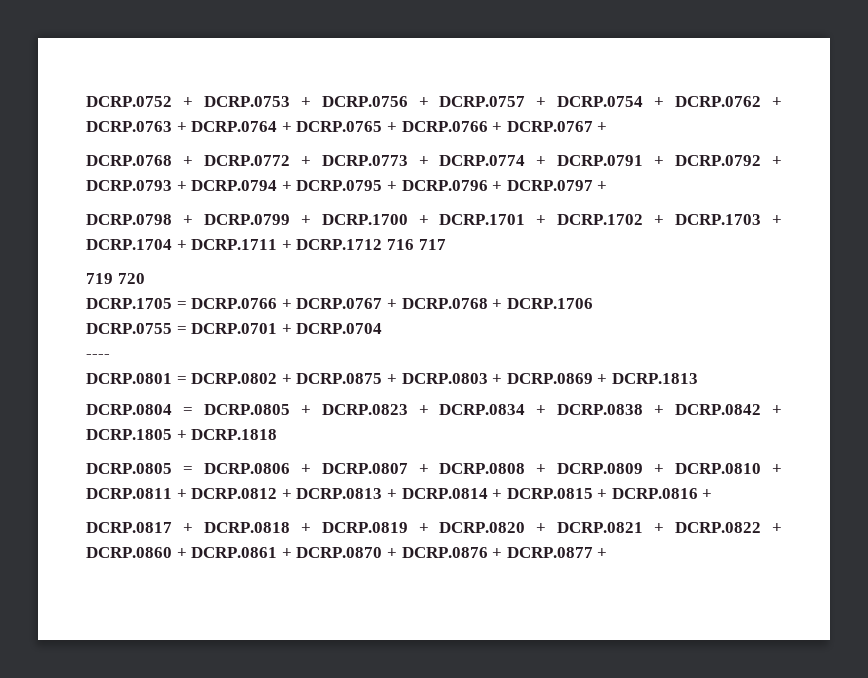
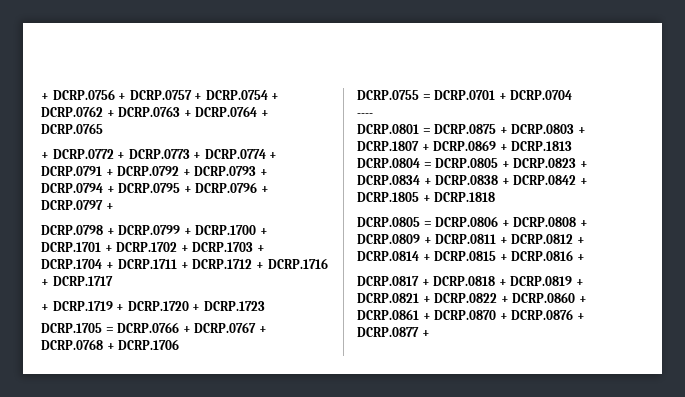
[86,96,290,107] DCRP.0752 + DCRP.0753 -> (41, 96) none
[386,121,608,132] [86,155,172,166] + DCRP.0766 + DCRP.0767 + // DCRP.0768 -> (103, 128) //
[386,239,446,250] [86,273,145,284] 716 717 // 719 720 -> [256,258,328,269] [41,276,113,286] [41,301,265,311] + DCRP.1716 + DCRP.1717 // + DCRP.1719 + DCRP.1720 + DCRP.1723
[191,373,292,384] DCRP.0802 + -> (431, 131) none
(503, 379) none -> [357,141,430,151] DCRP.1807 +
[321,463,429,474] DCRP.0807 + -> (510, 223) none
[675,463,782,474] DCRP.0810 + -> (432, 240) none
[296,488,397,499] DCRP.0813 + -> (585, 240) none
[439,522,547,533] DCRP.0820 + -> (584, 282) none

